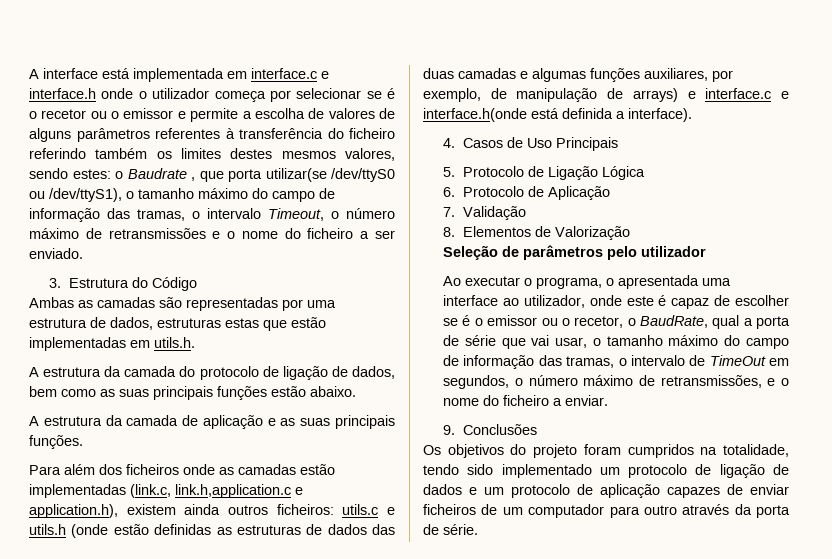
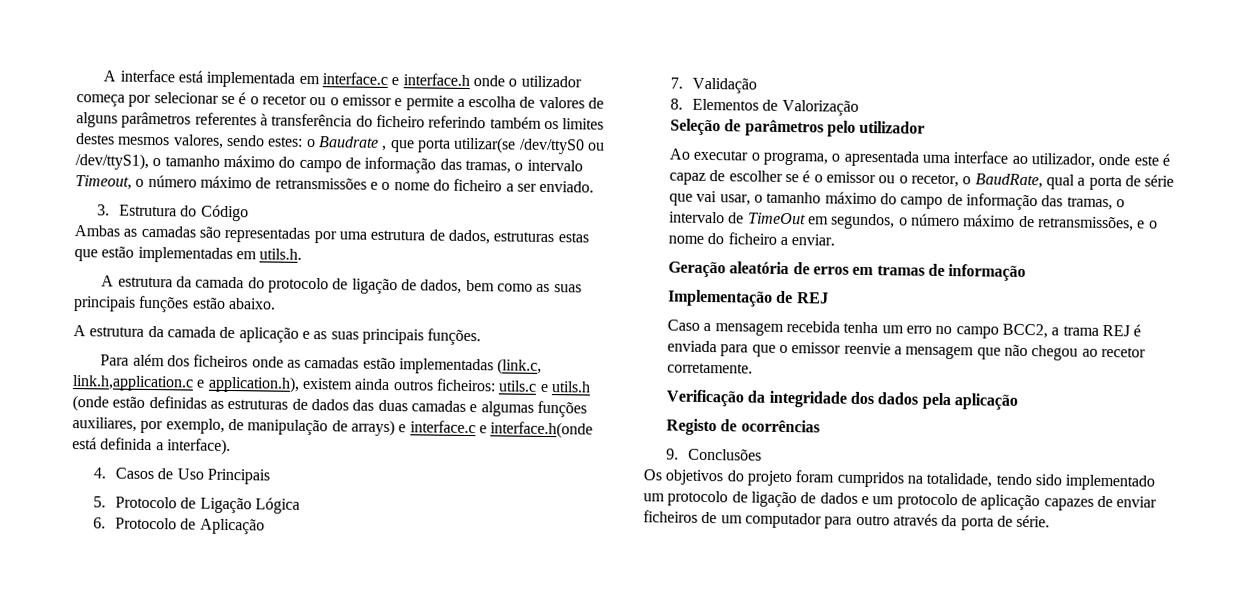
(609, 400) none -> [668,261,1027,282] [668,289,829,307] [667,319,1142,339] [667,340,1146,361] [667,362,754,374] [666,389,1018,410] [666,418,820,436] // Geração aleatória de erros em tramas de informação // Implementação de REJ // Caso a mensagem recebida tenha um erro no campo BCC2, a trama REJ é enviada para que o emissor reenvie a mensagem que não chegou ao recetor corretamente. // Verificação da integridade dos dados pela aplicação // Registo de ocorrências

